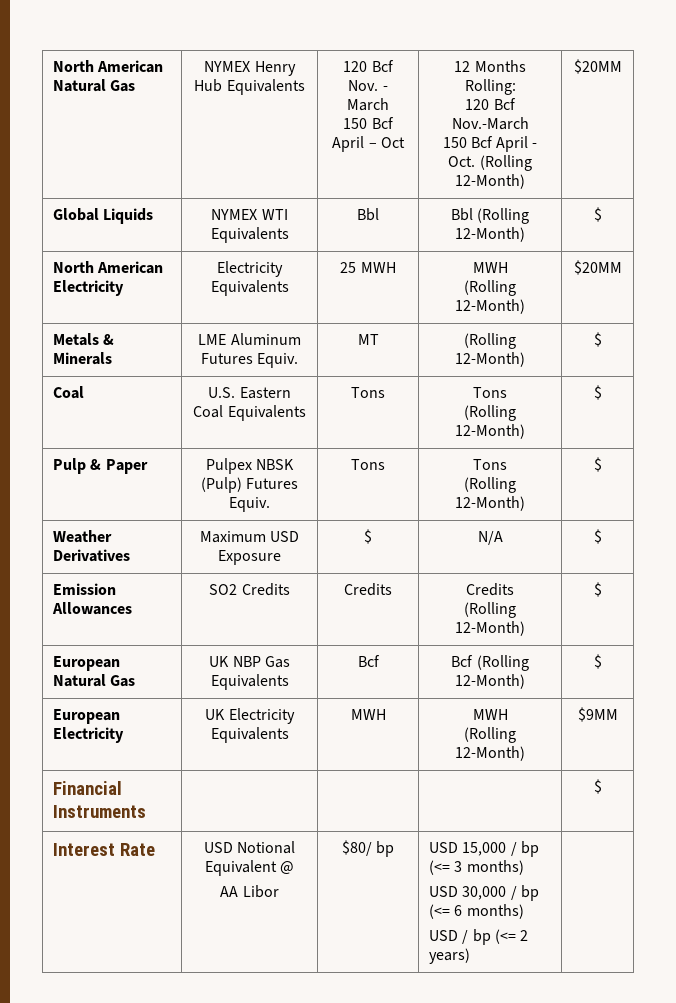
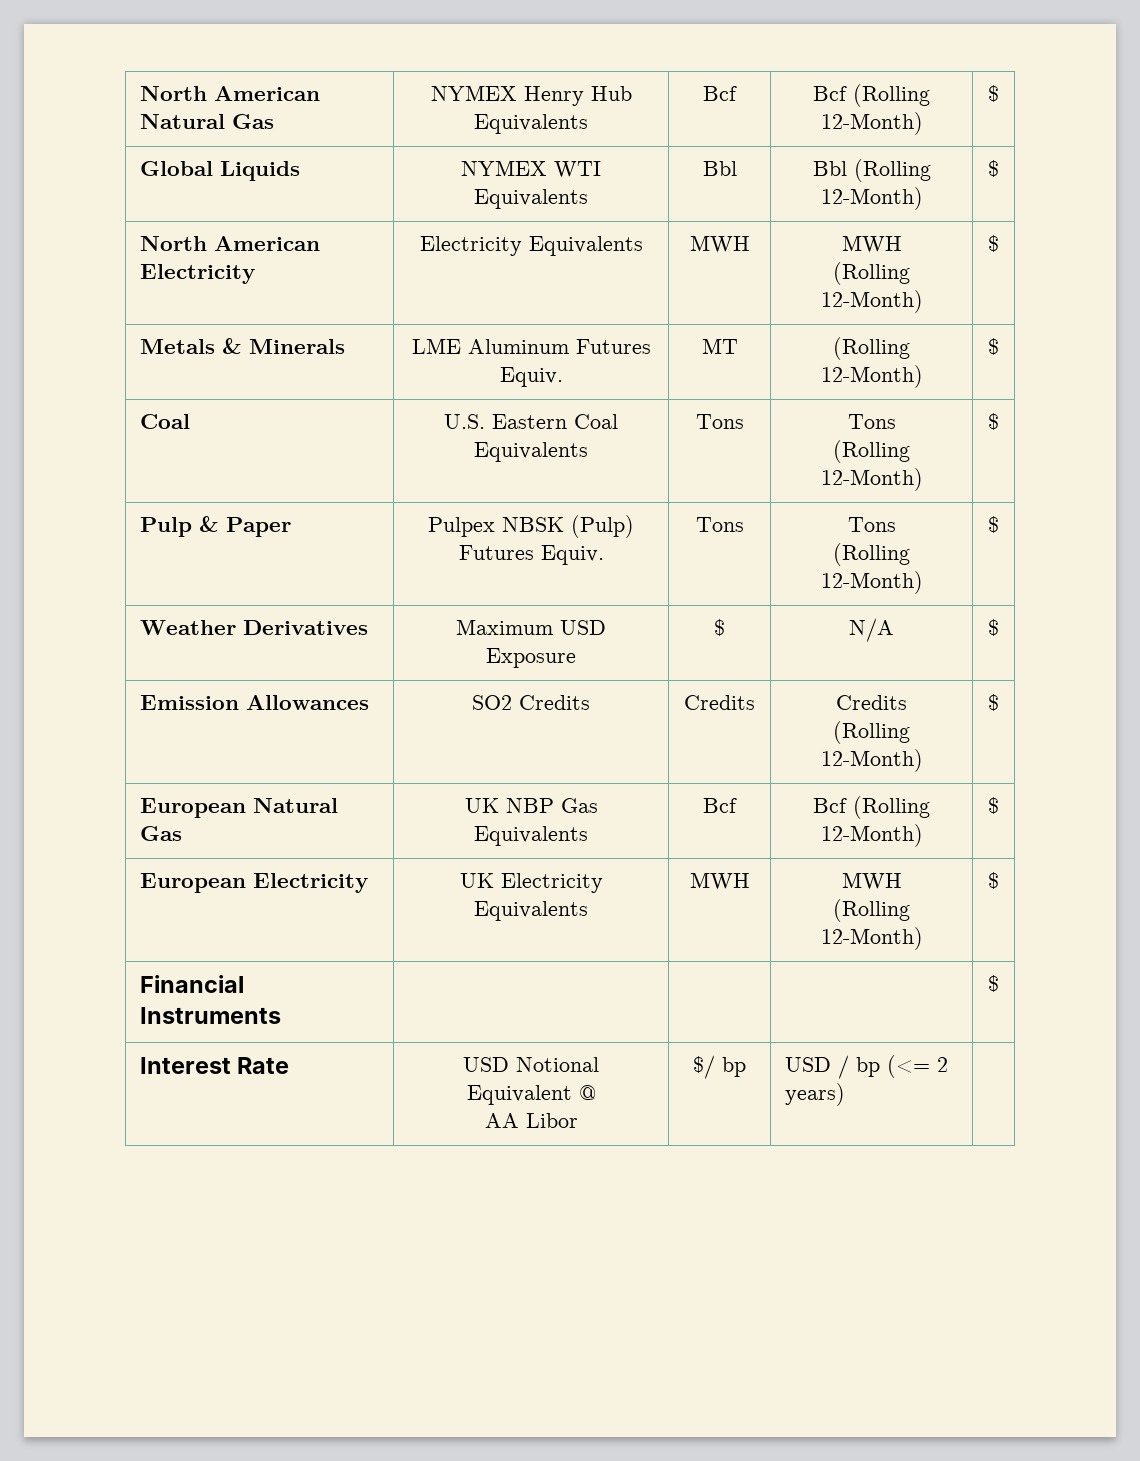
[343,60,394,72] [348,80,388,91] [347,98,389,111] [343,117,394,129] [332,136,405,152] [454,60,526,72] [464,79,516,95] [465,98,516,110] [451,117,529,130] [442,136,538,152] [448,155,532,171] [455,174,525,189] [573,59,622,74] 120 Bcf Nov. - March // 150 Bcf April – Oct | 12 Months Rolling: // 120 Bcf Nov.-March // 150 Bcf April - Oct. (Rolling 12-Month) | $20MM -> [703,86,737,101] [813,84,930,107] [820,112,923,135] [988,85,999,102] Bcf | Bcf (Rolling 12-Month) | $
[340,262,396,273] [472,262,508,273] [464,280,516,296] [455,299,525,314] [573,260,622,275] 25 MWH | MWH // (Rolling 12-Month) | $20MM -> [689,235,750,253] [841,235,902,253] [833,262,910,285] [820,290,923,313] [988,235,999,252] MWH | MWH // (Rolling 12-Month) | $
[577,707,618,722] $9MM -> [988,872,999,889] $
[341,840,372,856] $80/ -> [693,1055,715,1079] $/
[462,841,540,857] [429,860,524,875] [429,885,540,901] [429,904,524,919] [429,930,459,941] 15,000 / bp (<= 3 months) // USD 30,000 / bp (<= 6 months) // USD -> (831, 1064) none

